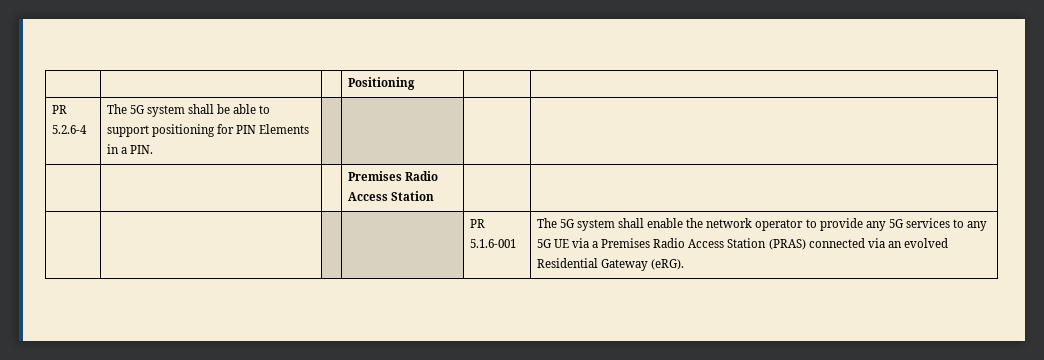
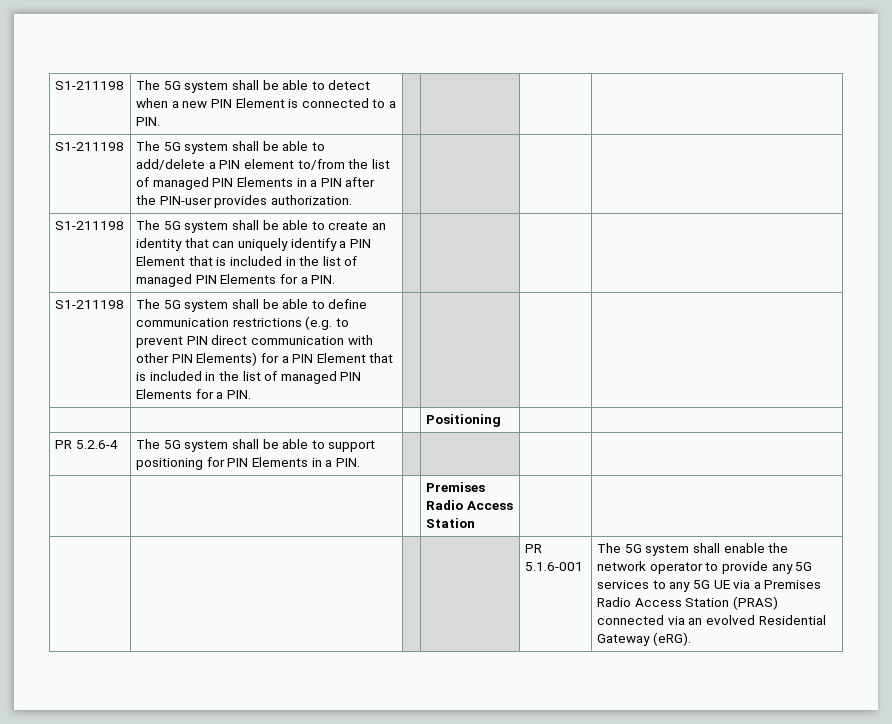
(347, 83) none -> [54,81,124,90] [135,80,371,93] [135,98,397,108] [135,117,160,126] [54,142,124,151] [135,141,325,154] [135,159,390,170] [135,177,376,190] [135,195,352,208] [54,221,124,230] [135,220,387,233] [135,238,371,251] [135,256,358,266] [135,274,336,287] [54,300,124,309] [135,299,368,312] [135,316,349,330] [135,335,373,348] [135,352,394,366] [135,371,362,384] [135,389,251,399] S1-211198 | The 5G system shall be able to detect when a new PIN Element is connected to a PIN. | | | | // S1-211198 | The 5G system shall be able to add/delete a PIN element to/from the list of managed PIN Elements in a PIN after the PIN-user provides authorization. | | | | // S1-211198 | The 5G system shall be able to create an identity that can uniquely identify a PIN Element that is included in the list of managed PIN Elements for a PIN. | | | | // S1-211198 | The 5G system shall be able to define communication restrictions (e.g. to prevent PIN direct communication with other PIN Elements) for a PIN Element that is included in the list of managed PIN Elements for a PIN. | | | | //

